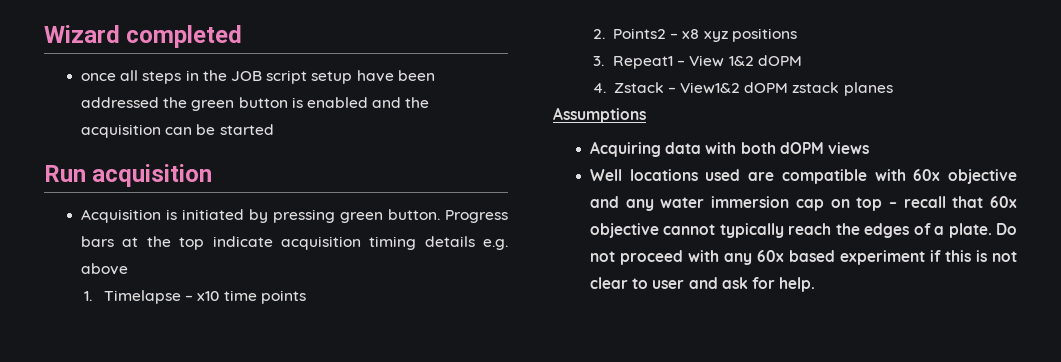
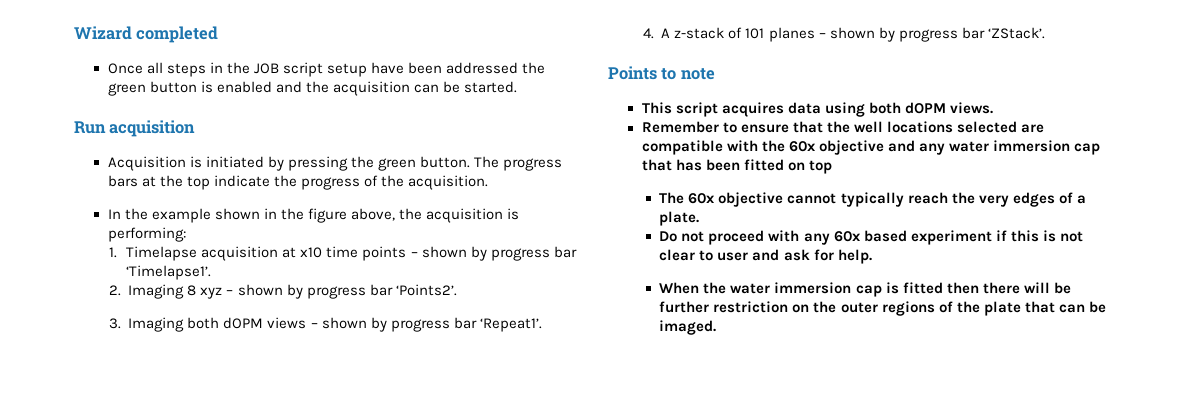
[81,73,117,81] once -> [107,63,143,74] Once
[219,124,274,135] started -> [464,81,518,93] started.
(336, 216) none -> [351,156,375,168] the
[445,210,508,223] Progress -> [474,156,563,171] The progress
[280,236,508,250] [81,263,129,275] acquisition timing details e.g. above -> [274,175,489,190] [107,208,520,223] [107,227,186,242] the progress of the acquisition. // In the example shown in the figure above, the acquisition is performing:
[185,295,194,301] – -> [201,246,297,261] acquisition at
[592,28,797,42] [592,55,802,69] [592,82,893,96] [553,107,646,123] [590,141,869,157] [590,169,741,181] // 2. Points2 – x8 xyz positions // 3. Repeat1 – View 1&2 dOPM // 4. Zstack – View1&2 dOPM zstack planes // Assumptions // Acquiring data with both dOPM views // Well locations used -> [410,246,577,261] [126,265,212,280] [108,284,457,299] [108,317,542,332] [642,27,1045,42] [608,66,715,80] [641,102,994,117] [641,121,1018,133] – shown by progress bar ‘Timelapse1’. // 2. Imaging 8 xyz – shown by progress bar ‘Points2’. // 3. Imaging both dOPM views – shown by progress bar ‘Repeat1’. // 4. A z-stack of 101 planes – shown by progress bar ‘ZStack’. // Points to note // This script acquires data using both dOPM views. // Remember to ensure that the well locations selected
(906, 175) none -> [762,140,786,152] the
(824, 205) none -> [641,159,785,171] that has been fitted
[888,196,984,208] – recall that -> [659,192,685,204] // The
(860, 229) none -> [978,195,1009,207] very
(992, 230) none -> (700, 218) //
(816, 284) none -> [659,282,1071,297] [659,301,1106,316] [659,320,717,335] // When the water immersion cap is fitted then there will be further restriction on the outer regions of the plate that can be imaged.

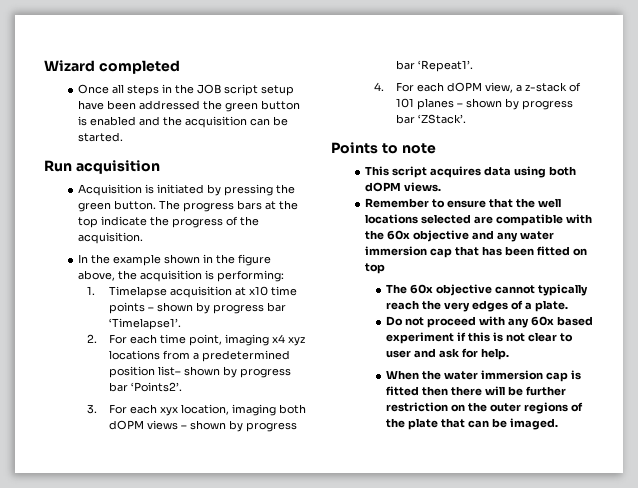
[128,284,234,299] Imaging 8 xyz – -> [108,334,305,346] [108,350,290,362] [108,366,181,378] For each time point, imaging x4 xyz locations from a predetermined position list–
[128,317,185,332] Imaging -> [108,404,276,416] For each xyx location, imaging
[661,28,671,38] A -> [395,82,522,93] For each dOPM view, a

